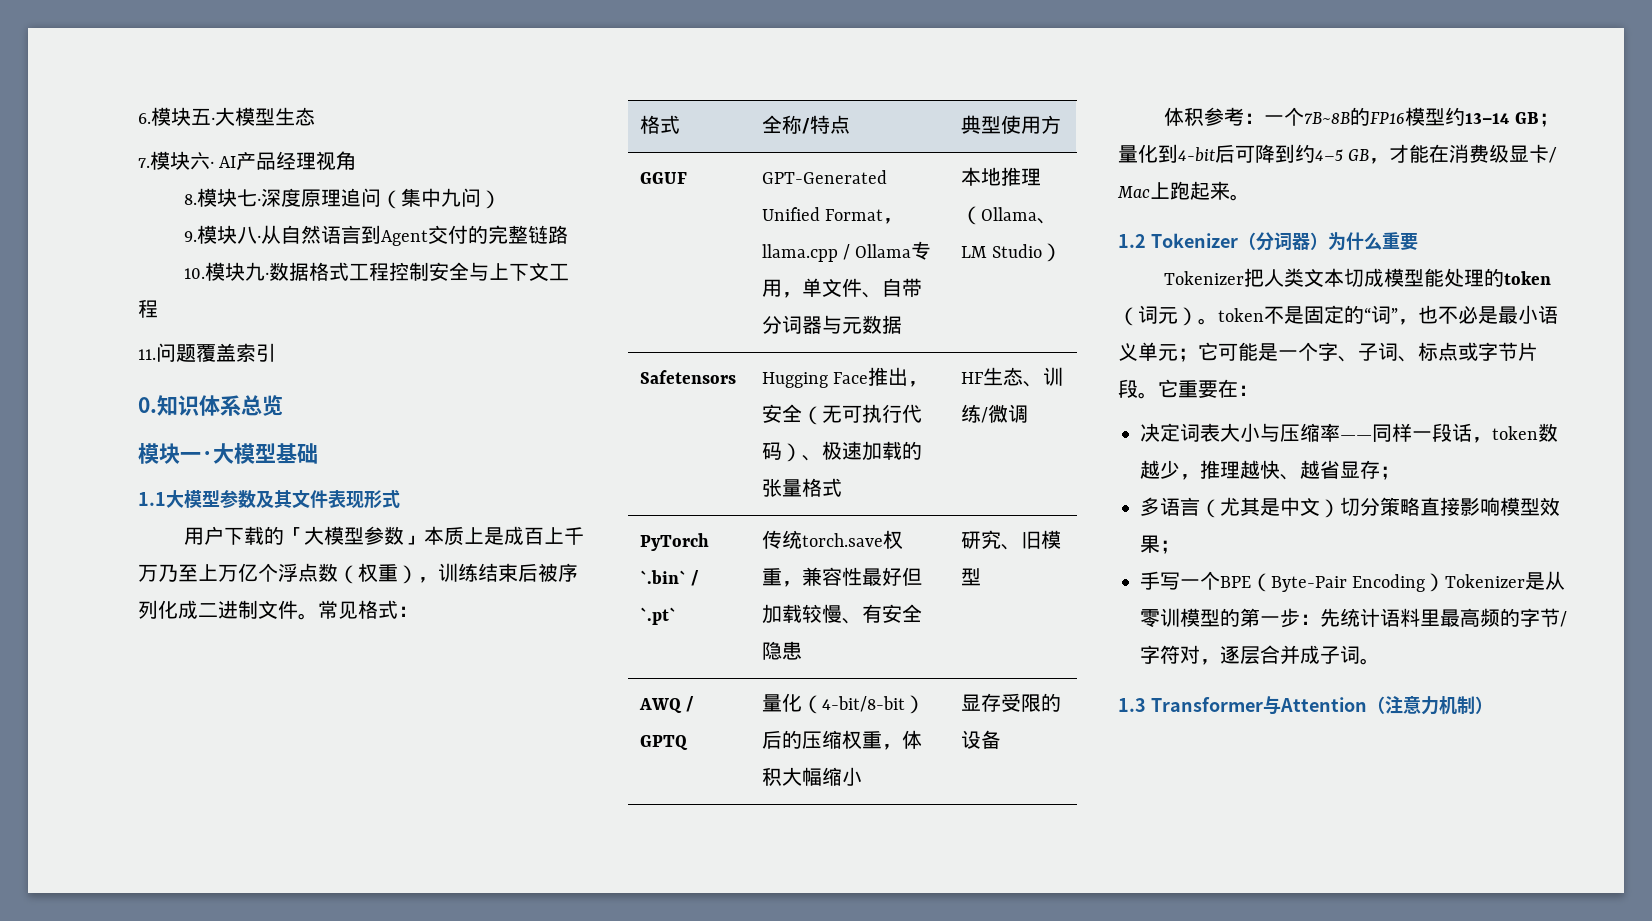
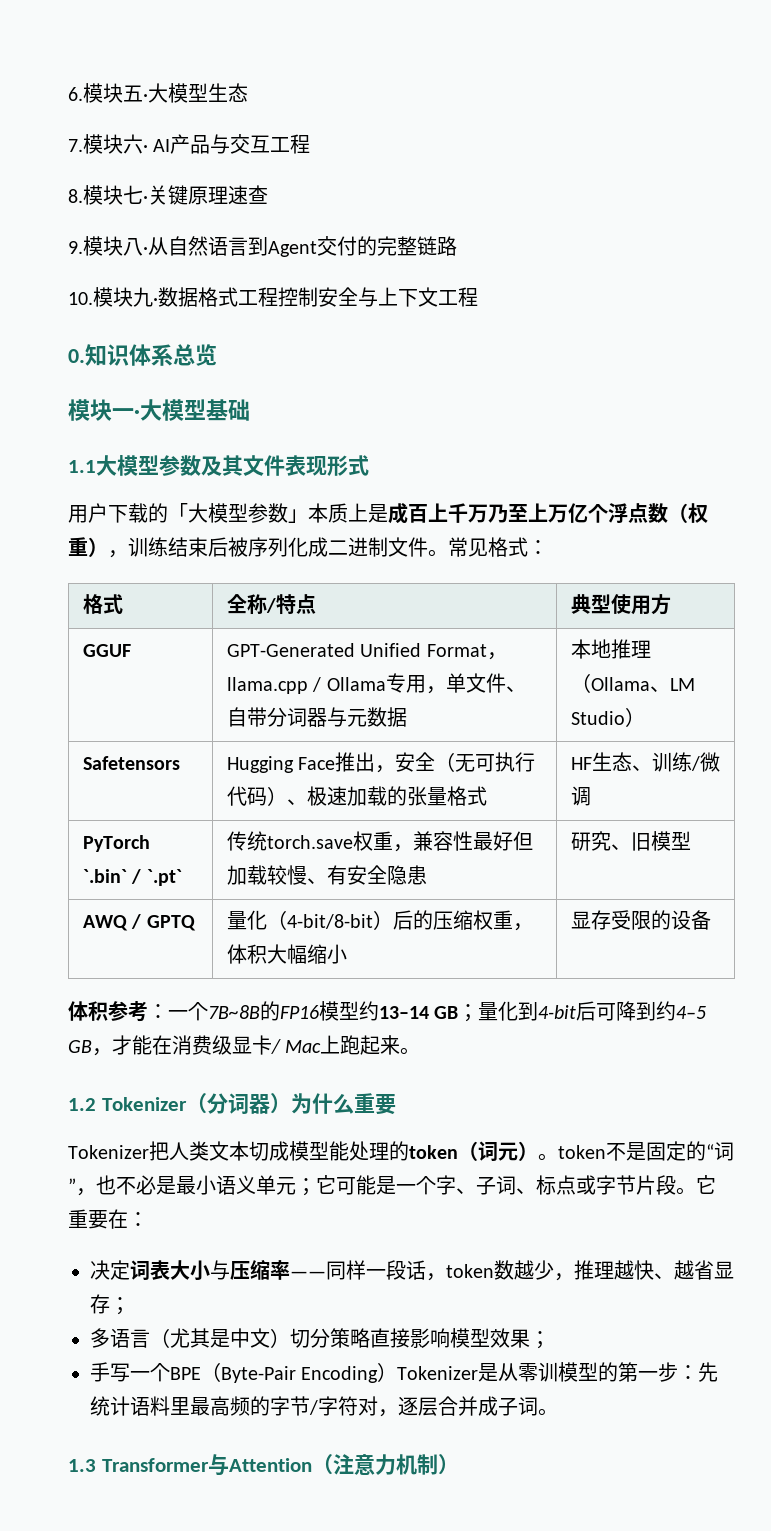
[276,151,357,171] 经理视角 -> [210,134,311,154] 与交互工程
[261,188,502,209] 深度原理追问（集中九问） -> [148,185,268,205] 关键原理速查
[138,343,276,362] // 11.问题覆盖索引 -> (478, 297) none

